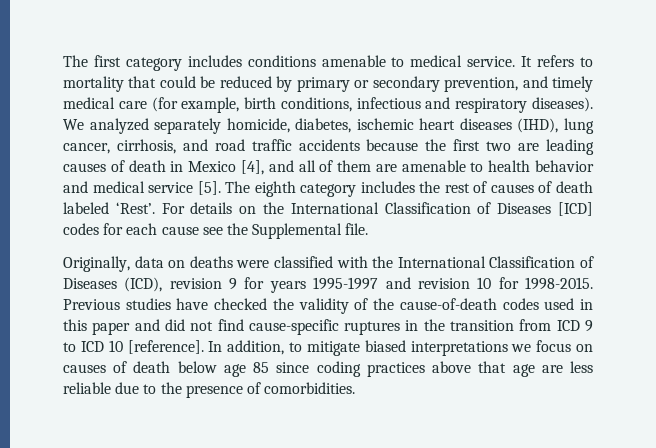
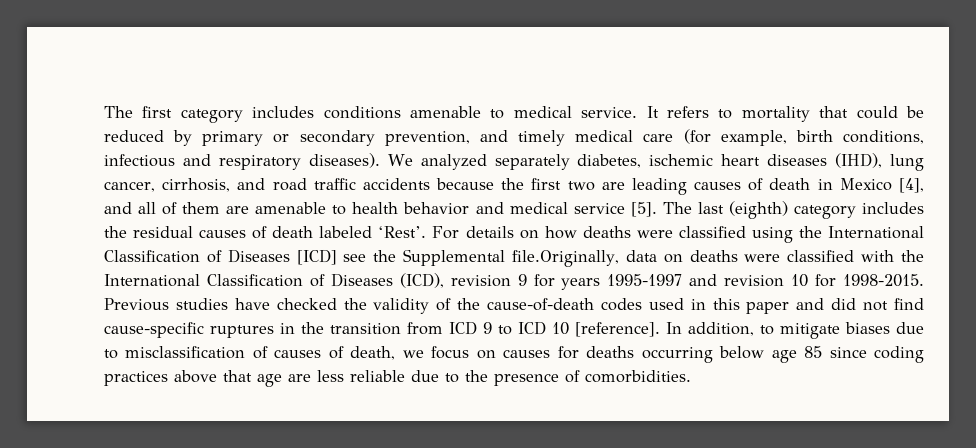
[226,118,290,133] homicide, -> (570, 162) none
[254,181,296,197] eighth -> [697,201,788,219] last (eighth)
[444,181,488,193] rest of -> [133,226,194,238] residual
(257, 210) none -> [544,226,793,243] how deaths were classified using
[63,223,199,235] codes for each cause -> (337, 257) none
[345,223,369,235] [63,256,130,272] file. // Originally, -> [512,250,620,267] file.Originally,
[364,340,508,356] biased interpretations -> [845,322,924,334] [104,346,396,360] biases due to misclassification of causes of death,
[113,361,171,373] of death -> [557,346,713,363] for deaths occurring

